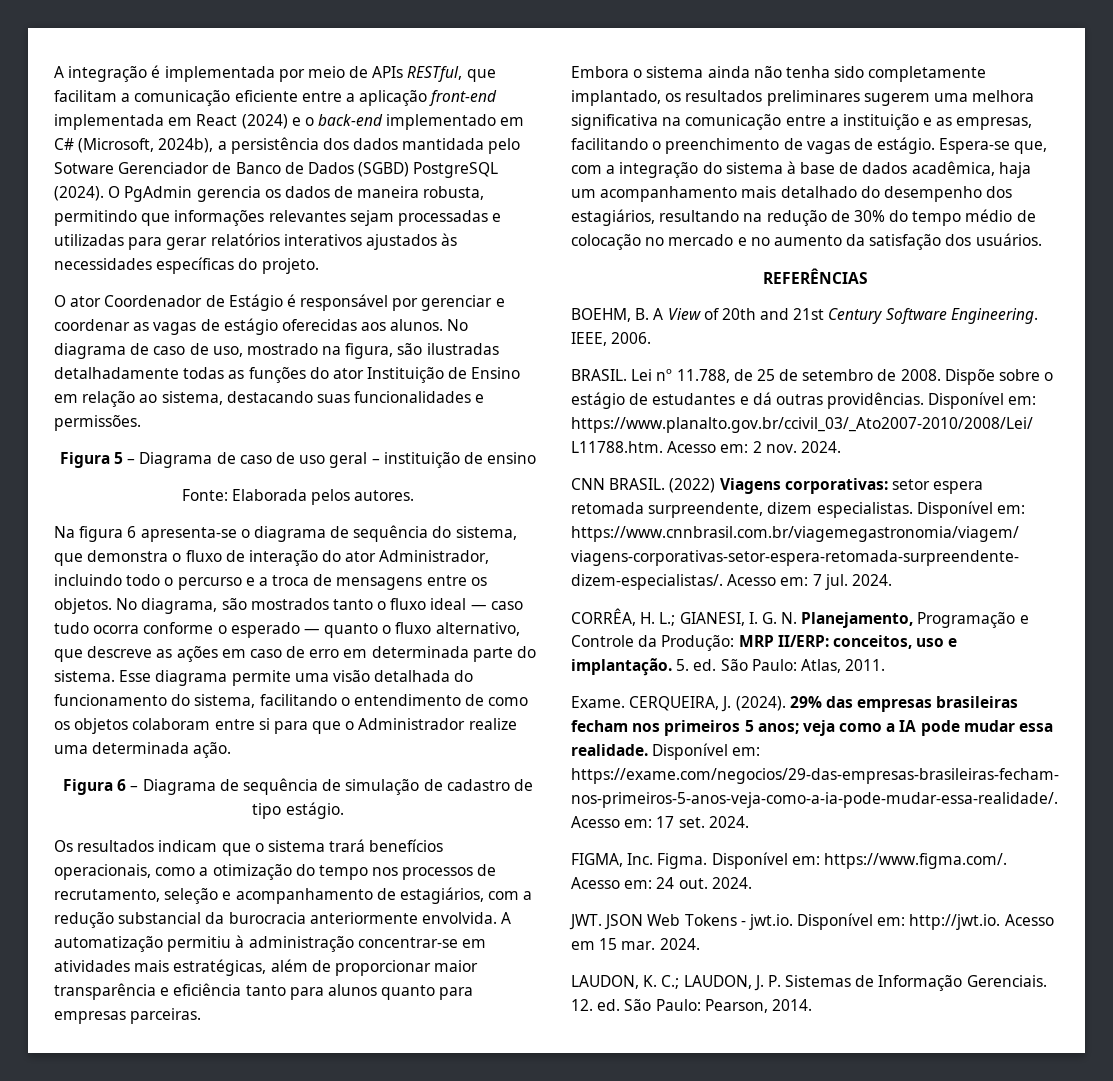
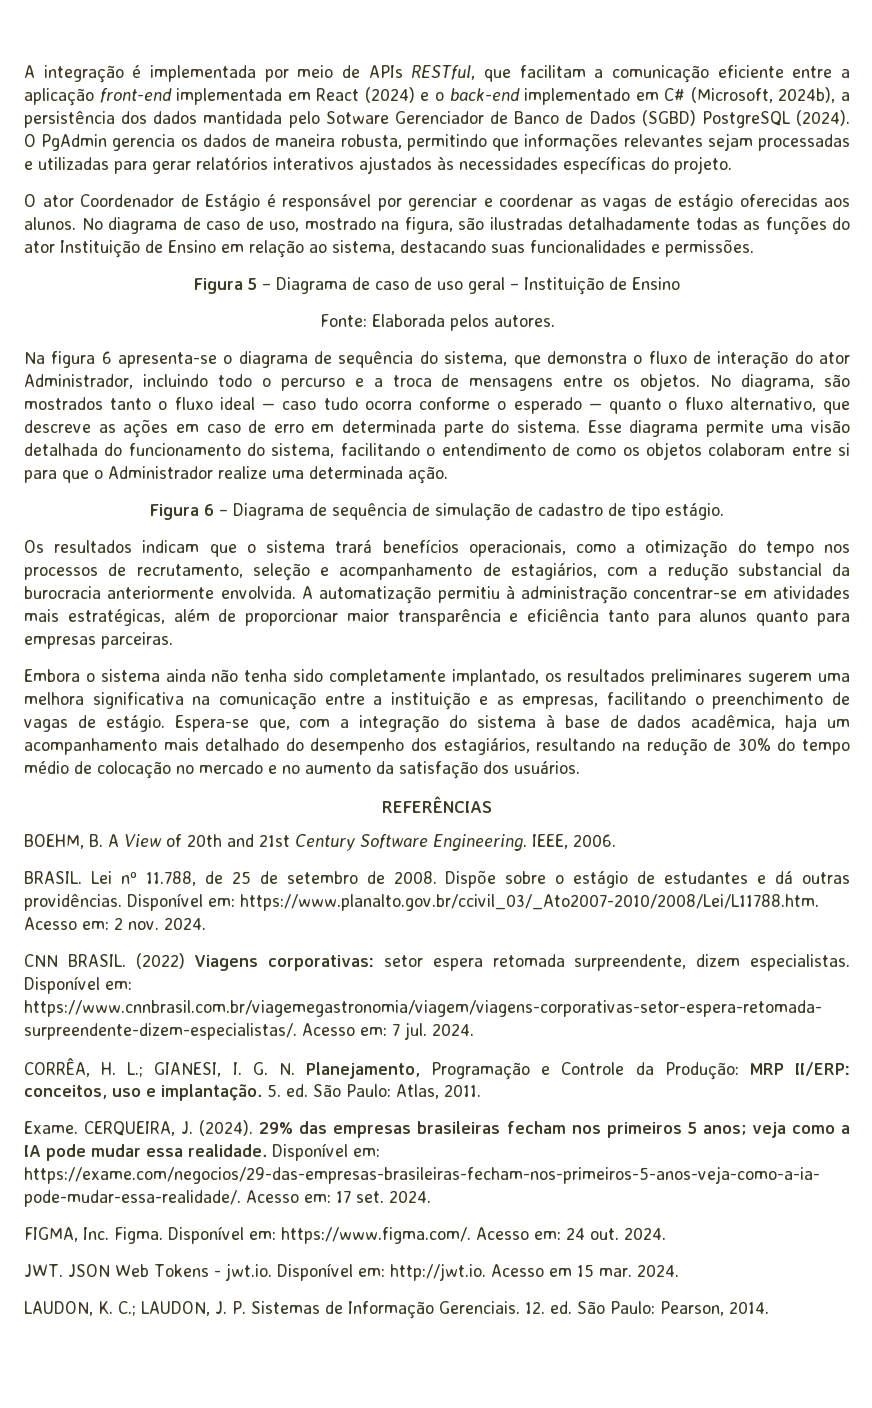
[383,452,537,468] instituição de ensino -> [524,277,680,295] Instituição de Ensino

